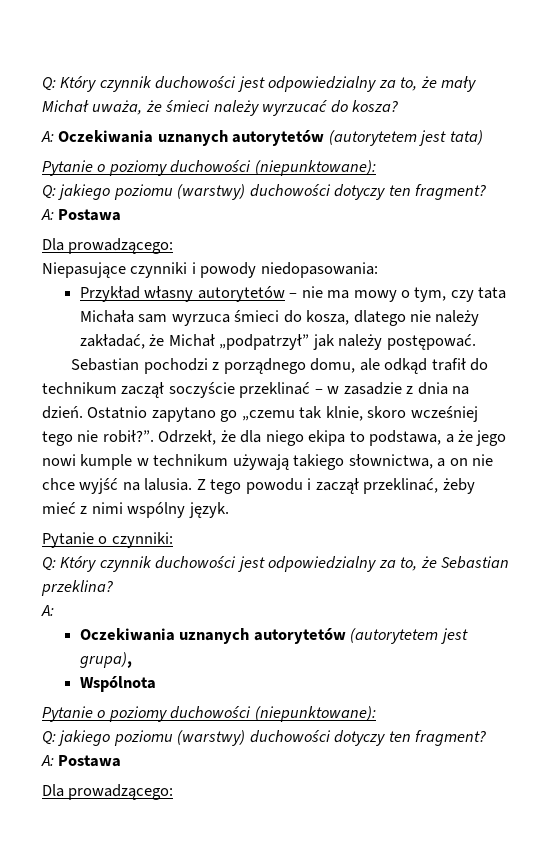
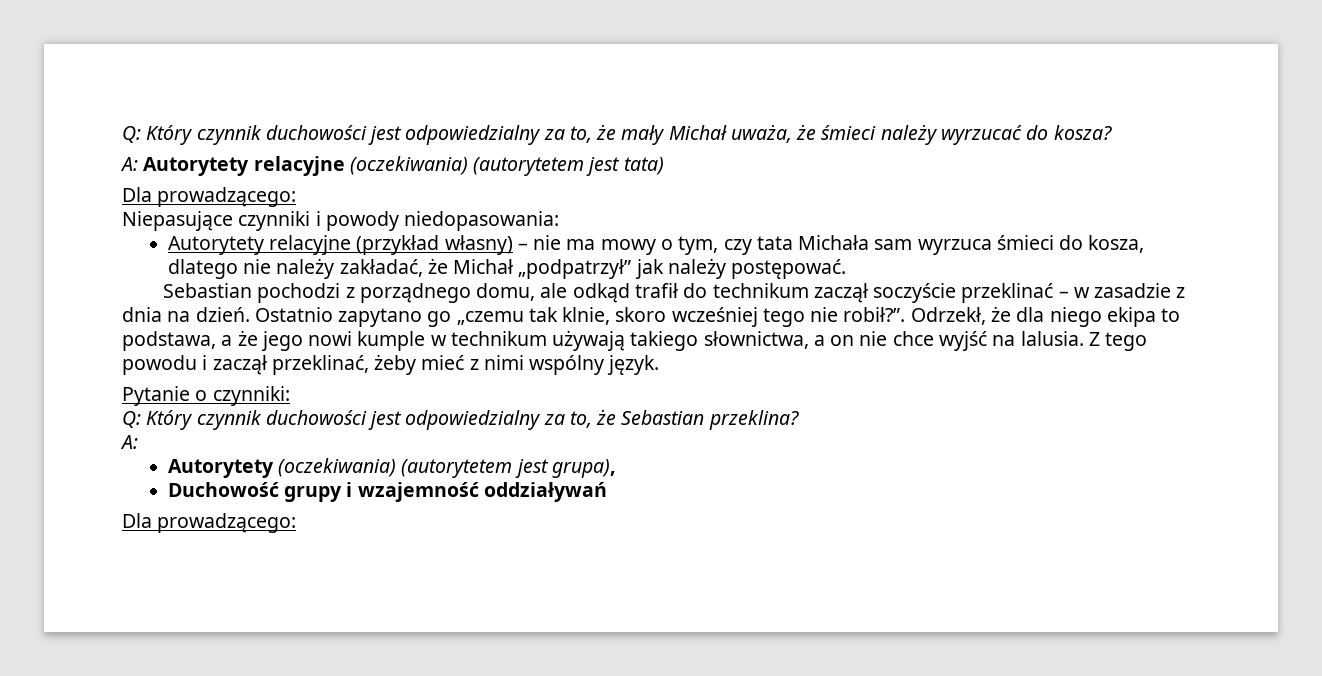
[58,130,325,146] Oczekiwania uznanych autorytetów -> [143,156,468,176] Autorytety relacyjne (oczekiwania)
[42,160,376,176] [42,184,487,200] [41,209,122,221] // Pytanie o poziomy duchowości (niepunktowane): // Q: jakiego poziomu (warstwy) duchowości dotyczy ten fragment? // A: Postawa -> (664, 166) none
[79,286,285,302] Przykład własny autorytetów -> [167,235,513,255] Autorytety relacyjne (przykład własny)
[79,628,346,644] Oczekiwania uznanych autorytetów -> [167,458,397,478] Autorytety (oczekiwania)
[79,676,156,692] [42,706,376,722] [42,730,487,746] [41,755,122,767] Wspólnota // Pytanie o poziomy duchowości (niepunktowane): // Q: jakiego poziomu (warstwy) duchowości dotyczy ten fragment? // A: Postawa -> [167,482,607,502] Duchowość grupy i wzajemność oddziaływań

